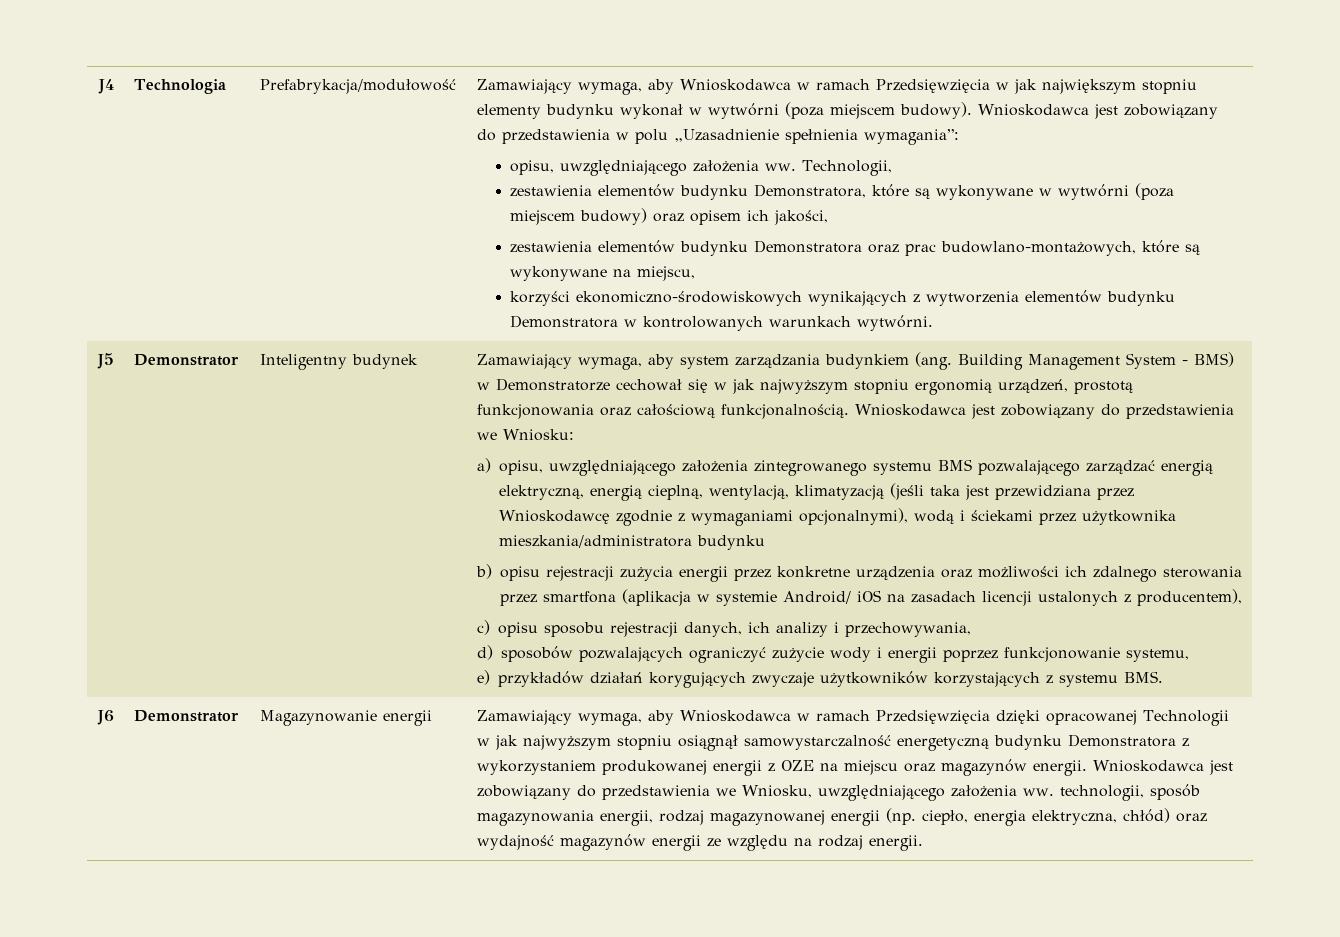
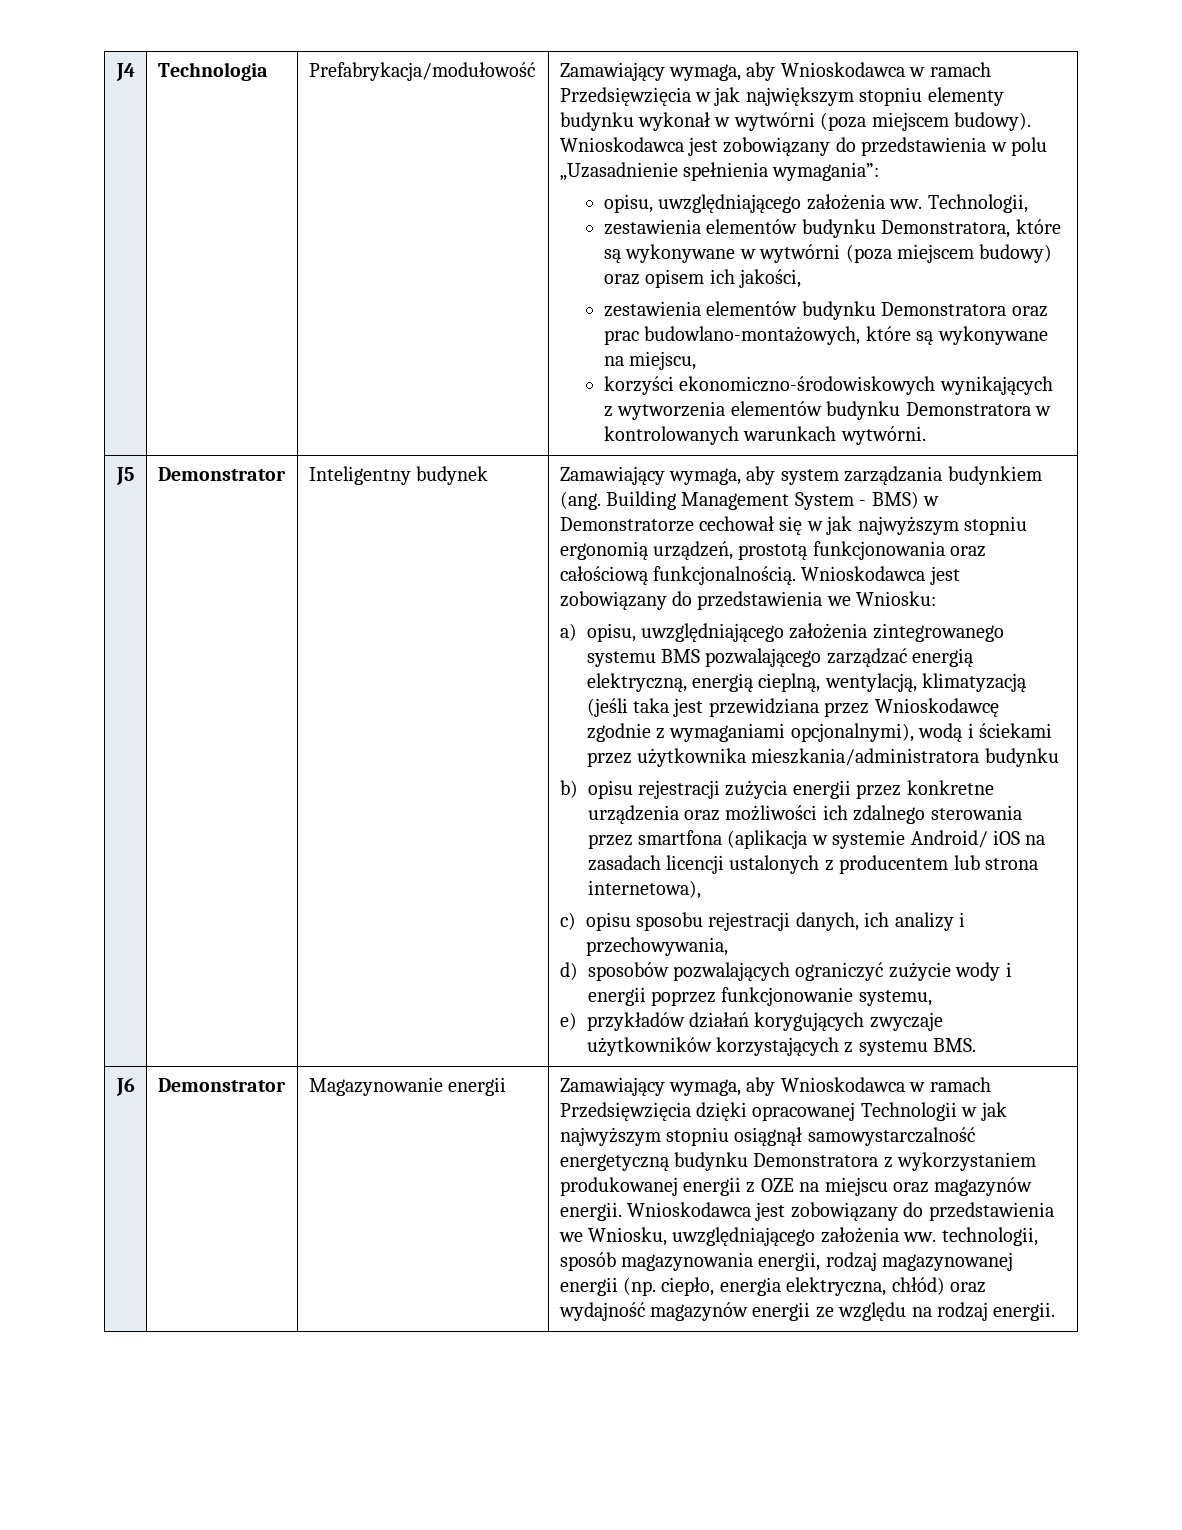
[1137,589,1243,606] producentem), -> [839,855,1039,874] [587,880,701,899] producentem lub strona internetowa),

